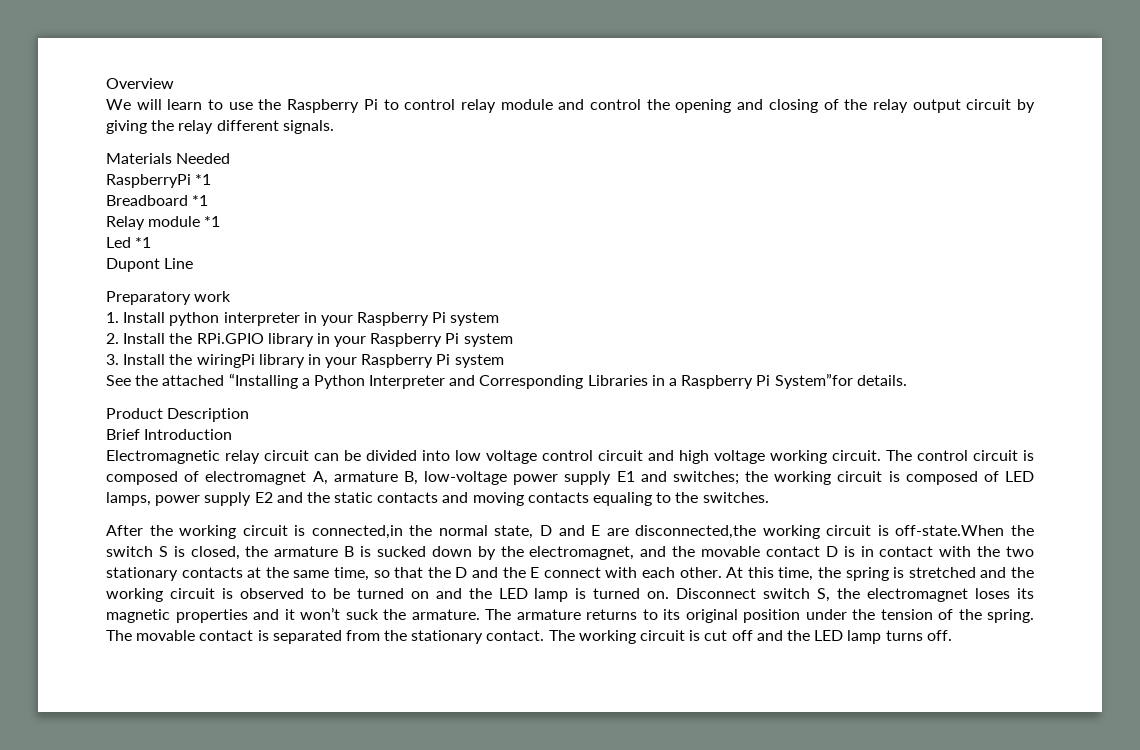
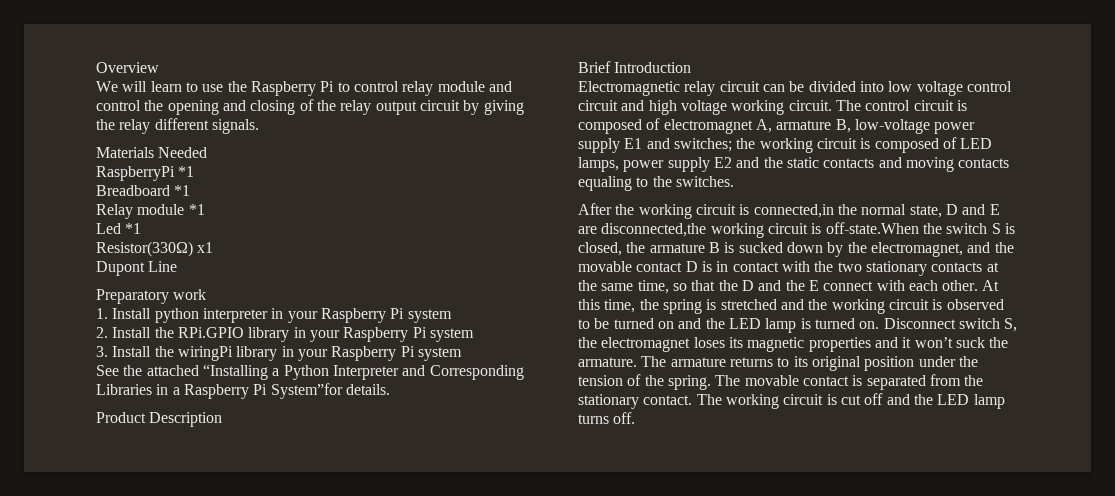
(152, 242) none -> [96,241,214,257] // Resistor(330Ω) x1

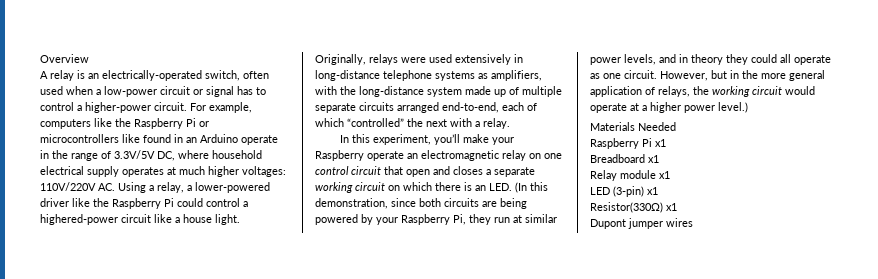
[96,81,512,96] [96,99,524,115] [96,118,259,134] We will learn to use the Raspberry Pi to control relay module and control the opening and closing of the relay output circuit by giving the relay different signals. -> [40,70,269,81] [40,86,266,97] [40,102,252,113] [40,118,209,129] [40,134,278,145] [40,150,262,161] [40,166,286,177] [40,182,270,193] [40,198,248,209] [40,214,240,225] [315,54,523,65] [315,70,542,81] [315,86,562,97] [315,102,537,113] [315,118,510,129] [340,134,515,145] [315,150,562,161] [315,166,535,177] [315,182,548,193] [315,198,527,209] [315,214,557,225] [590,54,831,65] [590,70,825,81] [590,86,815,97] [590,102,748,113] A relay is an electrically-operated switch, often used when a low-power circuit or signal has to control a higher-power circuit. For example, computers like the Raspberry Pi or microcontrollers like found in an Arduino operate in the range of 3.3V/5V DC, where household electrical supply operates at much higher voltages: 110V/220V AC. Using a relay, a lower-powered driver like the Raspberry Pi could control a highered-power circuit like a house light. Originally, relays were used extensively in long-distance telephone systems as amplifiers, with the long-distance system made up of multiple separate circuits arranged end-to-end, each of which “controlled” the next with a relay. // In this experiment, you’ll make your Raspberry operate an electromagnetic relay on one control circuit that open and closes a separate working circuit on which there is an LED. (In this demonstration, since both circuits are being powered by your Raspberry Pi, they run at similar power levels, and in theory they could all operate as one circuit. However, but in the more general application of relays, the working circuit would operate at a higher power level.)
[96,166,195,181] RaspberryPi *1 -> [590,138,666,149] Raspberry Pi x1
[174,185,191,196] *1 -> [648,155,659,163] x1
[188,204,205,215] [96,223,142,234] *1 // Led *1 -> [659,171,670,179] [590,186,658,197] x1 // LED (3-pin) x1
[148,261,178,272] [96,289,207,304] [96,308,452,323] [96,327,474,342] [96,346,462,361] [96,364,524,380] [96,383,390,399] [96,412,223,427] [578,61,692,73] [578,81,1012,96] [578,100,967,115] [578,118,976,134] [578,137,993,153] [578,157,1010,172] [578,176,734,191] [578,203,1000,219] [578,222,1015,238] [578,242,1014,257] [578,261,999,276] [578,280,1000,294] [578,299,1004,314] [578,318,1018,333] [578,337,1009,352] [578,356,978,371] [578,374,984,390] [578,393,1005,409] [578,412,636,424] Line // Preparatory work // 1. Install python interpreter in your Raspberry Pi system // 2. Install the RPi.GPIO library in your Raspberry Pi system // 3. Install the wiringPi library in your Raspberry Pi system // See the attached “Installing a Python Interpreter and Corresponding Libraries in a Raspberry Pi System”for details. // Product Description // Brief Introduction // Electromagnetic relay circuit can be divided into low voltage control circuit and high voltage working circuit. The control circuit is composed of electromagnet A, armature B, low-voltage power supply E1 and switches; the working circuit is composed of LED lamps, power supply E2 and the static contacts and moving contacts equaling to the switches. // After the working circuit is connected,in the normal state, D and E are disconnected,the working circuit is off-state.When the switch S is closed, the armature B is sucked down by the electromagnet, and the movable contact D is in contact with the two stationary contacts at the same time, so that the D and the E connect with each other. At this time, the spring is stretched and the working circuit is observed to be turned on and the LED lamp is turned on. Disconnect switch S, the electromagnet loses its magnetic properties and it won’t suck the armature. The armature returns to its original position under the tension of the spring. The movable contact is separated from the stationary contact. The working circuit is cut off and the LED lamp turns off. -> [628,218,693,229] jumper wires

